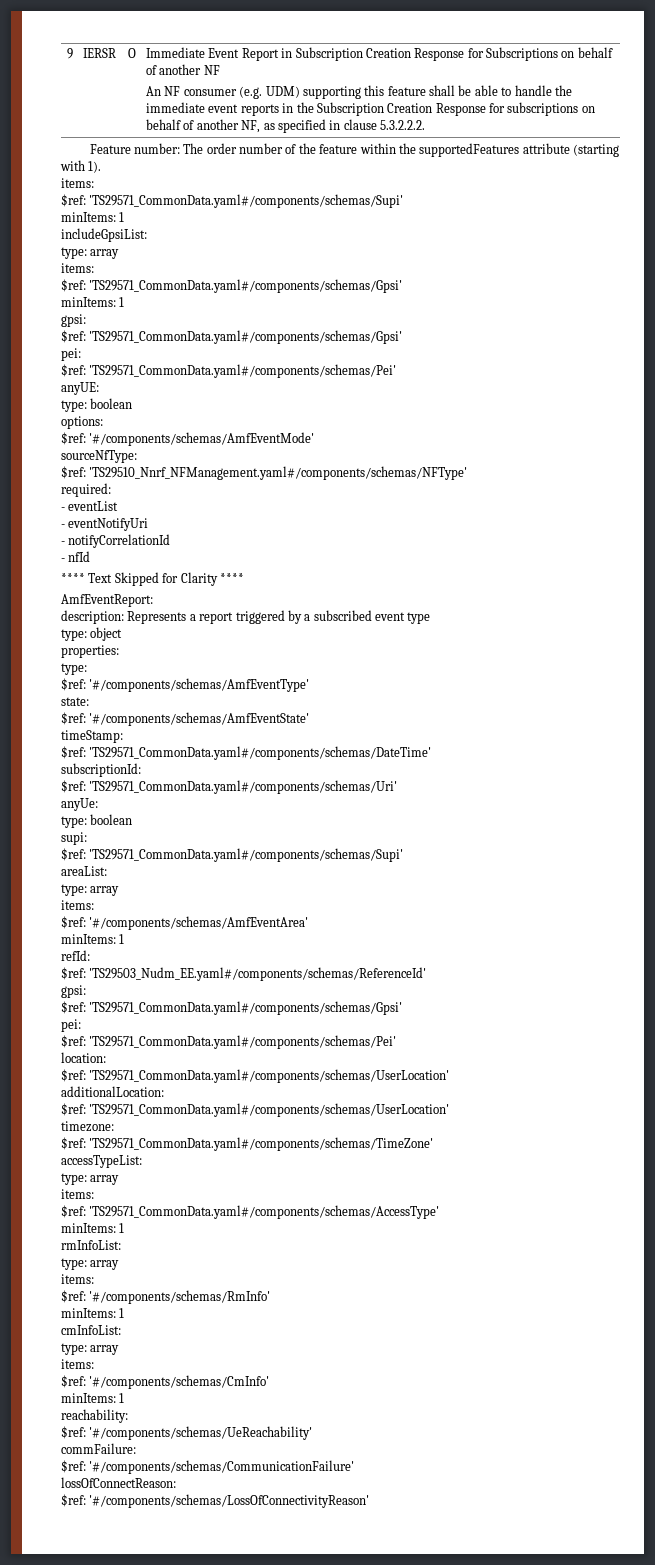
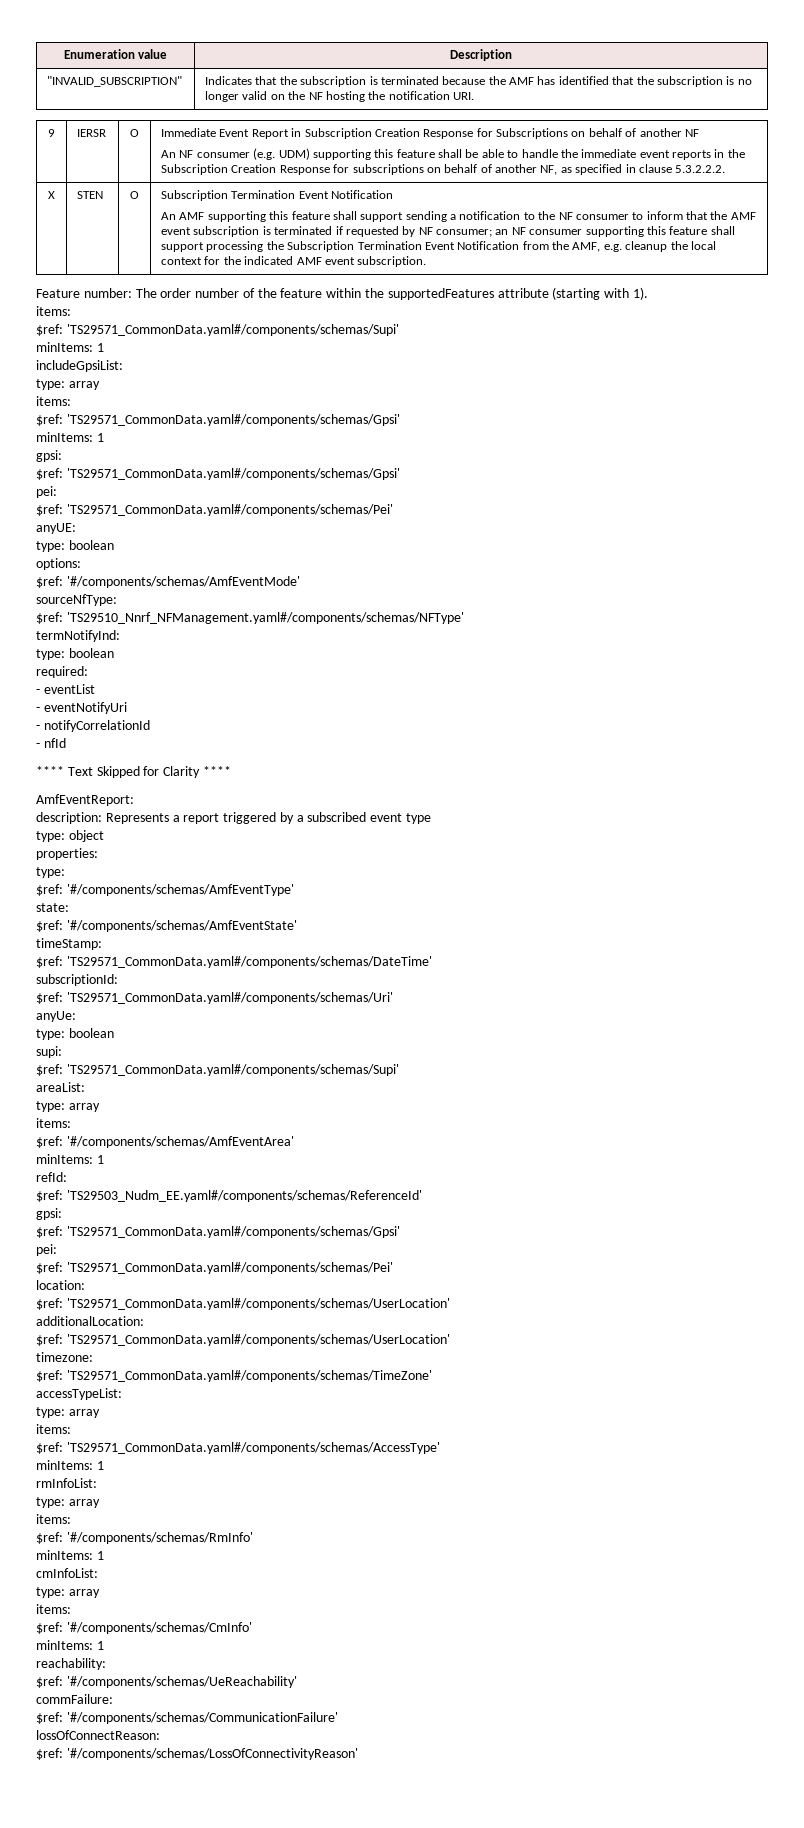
(67, 53) none -> [63,49,168,59] [450,49,512,61] [47,76,183,87] [205,76,752,87] [205,91,475,102] Enumeration value | Description // "INVALID_SUBSCRIPTION" | Indicates that the subscription is terminated because the AMF has identified that the subscription is no longer valid on the NF hosting the notification URI. //
(426, 125) none -> [48,191,55,199] [77,191,104,199] [130,191,139,199] [161,190,394,201] [161,211,756,222] [161,226,735,237] [161,241,716,252] [161,256,427,267] // X | STEN | O | Subscription Termination Event Notification // An AMF supporting this feature shall support sending a notification to the NF consumer to inform that the AMF event subscription is terminated if requested by NF consumer; an NF consumer supporting this feature shall support processing the Subscription Termination Event Notification from the AMF, e.g. cleanup the local context for the indicated AMF event subscription.
(468, 473) none -> [36,630,120,642] [36,648,114,660] // termNotifyInd: // type: boolean

